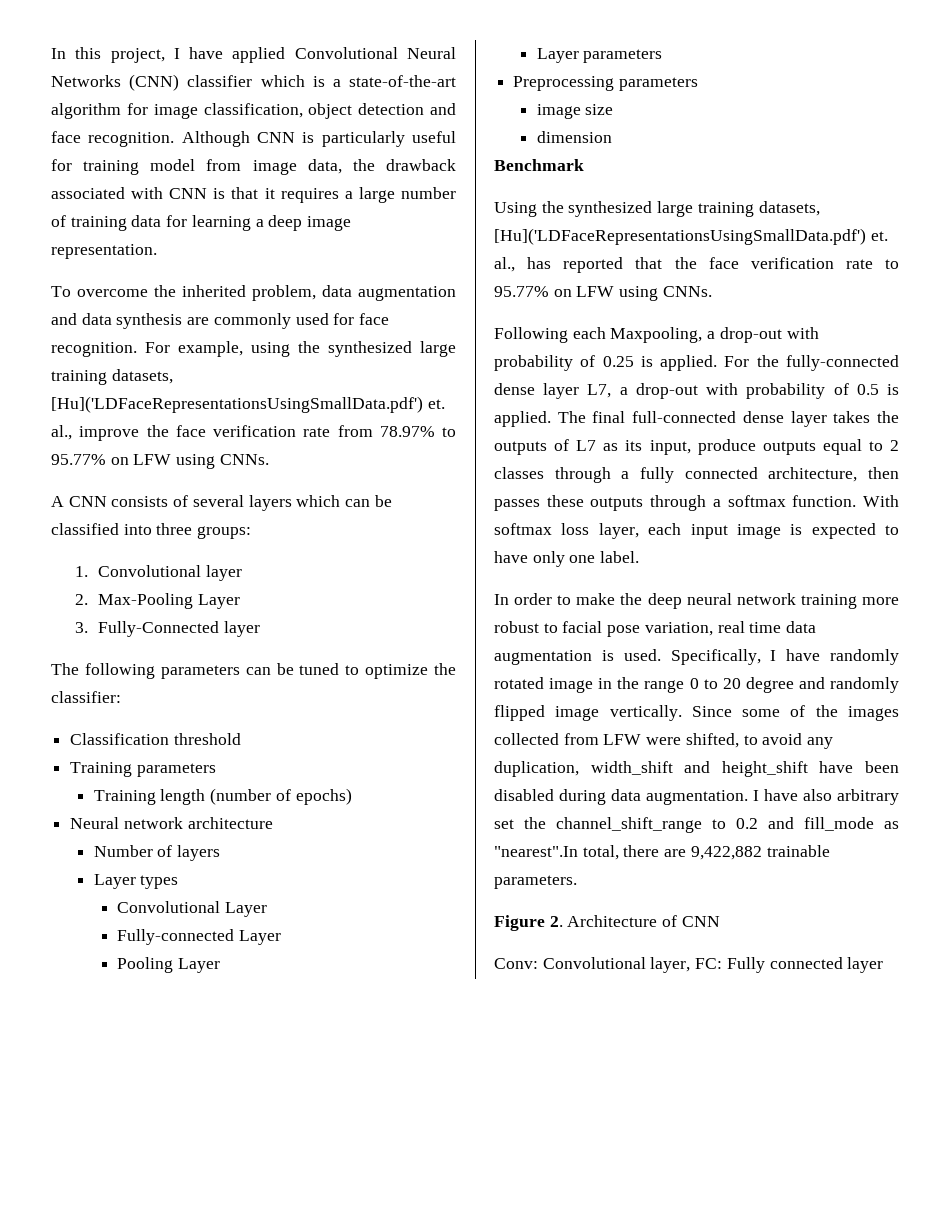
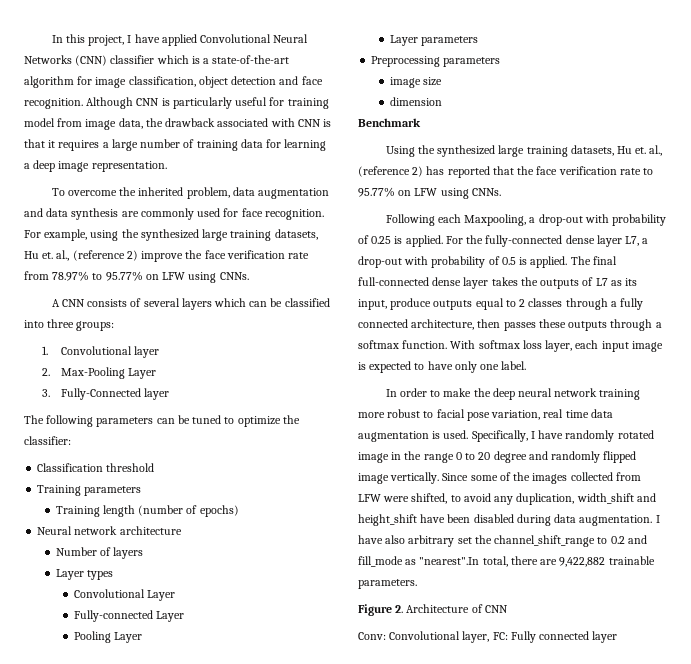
[51,396,445,413] [51,425,72,440] [Hu]('LDFaceRepresentationsUsingSmallData.pdf') et. al., -> [24,250,138,261] Hu et. al., (reference 2)
[494,228,888,245] [494,257,515,272] [Hu]('LDFaceRepresentationsUsingSmallData.pdf') et. al., -> [617,145,663,156] [358,166,424,177] Hu et. al., (reference 2)

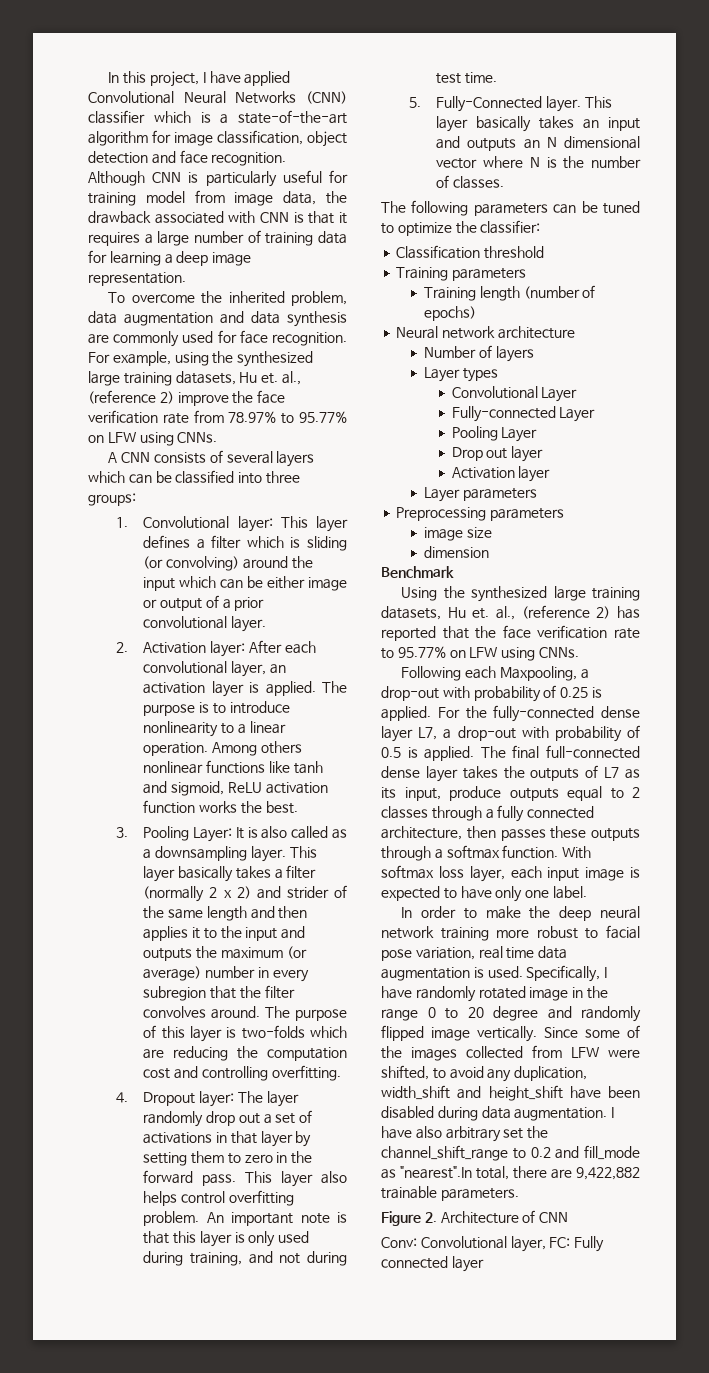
[134,346,160,358] [42,367,157,379] [42,388,170,400] layer // 2. Max-Pooling Layer // 3. Fully-Connected layer -> [237,516,348,532] [143,535,347,551] [143,556,313,571] [143,576,348,591] [143,595,265,611] [143,616,267,632] [115,640,316,657] [143,661,286,677] [143,681,347,697] [143,701,290,716] [143,721,286,737] [143,741,302,756] [143,760,323,774] [143,781,328,796] [143,800,298,814] [115,826,347,842] [143,846,317,862] [143,865,317,882] [143,885,348,902] [143,906,308,921] [143,926,306,941] [143,946,307,961] [143,966,309,982] [143,985,295,1001] [143,1006,347,1021] [143,1025,347,1042] [143,1046,347,1061] [143,1065,341,1081] [115,1091,299,1107] [143,1110,313,1127] [143,1131,312,1147] [143,1151,313,1166] [143,1170,348,1187] [143,1190,294,1206] [143,1211,347,1226] [143,1231,310,1247] [143,1251,347,1266] [436,72,498,84] [408,96,612,112] [436,116,640,132] [436,136,640,151] [436,156,641,169] [436,175,505,189] layer: This layer defines a filter which is sliding (or convolving) around the input which can be either image or output of a prior convolutional layer. // 2. Activation layer: After each convolutional layer, an activation layer is applied. The purpose is to introduce nonlinearity to a linear operation. Among others nonlinear functions like tanh and sigmoid, ReLU activation function works the best. // 3. Pooling Layer: It is also called as a downsampling layer. This layer basically takes a filter (normally 2 x 2) and strider of the same length and then applies it to the input and outputs the maximum (or average) number in every subregion that the filter convolves around. The purpose of this layer is two-folds which are reducing the computation cost and controlling overfitting. // 4. Dropout layer: The layer randomly drop out a set of activations in that layer by setting them to zero in the forward pass. This layer also helps control overfitting problem. An important note is that this layer is only used during training, and not during test time. // 5. Fully-Connected layer. This layer basically takes an input and outputs an N dimensional vector where N is the number of classes.
(143, 637) none -> [451,446,544,462] [451,466,551,482] // Drop out layer // Activation layer

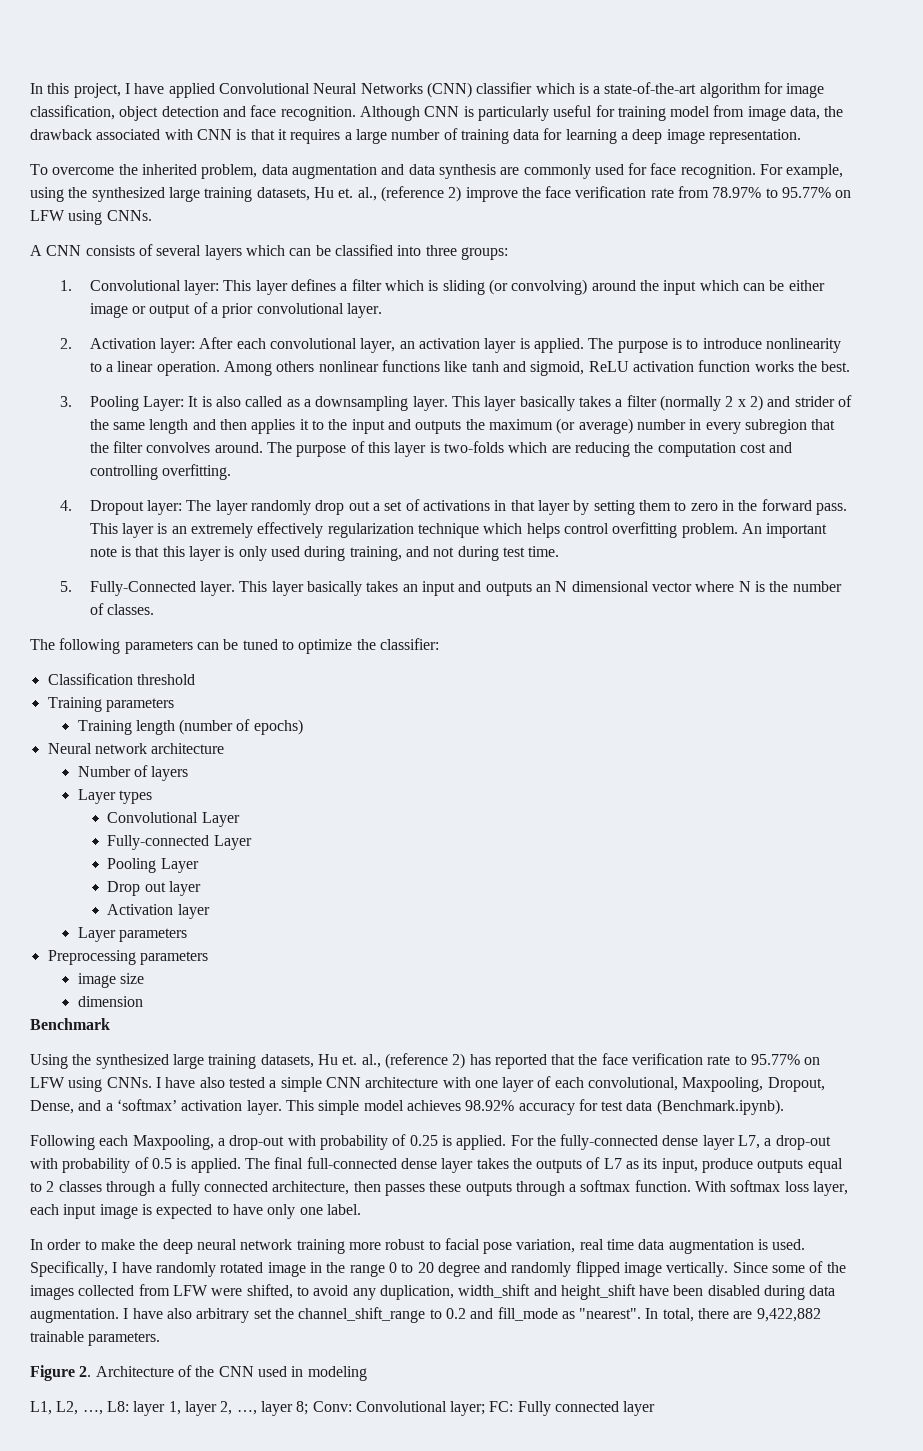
[321,1171,348,1184] also -> [157,522,523,538] is an extremely effectively regularization technique which
(579, 652) none -> [155,1076,825,1092] [30,1099,784,1115] I have also tested a simple CNN architecture with one layer of each convolutional, Maxpooling, Dropout, Dense, and a ‘softmax’ activation layer. This simple model achieves 98.92% accuracy for test data (Benchmark.ipynb).
[400,1166,472,1179] "nearest".In -> [579,1308,659,1319] "nearest". In
[539,1212,569,1223] CNN // -> [195,1366,367,1381] [30,1401,309,1416] the CNN used in modeling // L1, L2, …, L8: layer 1, layer 2, …, layer 8;
[510,1236,546,1252] layer, -> [450,1401,486,1416] layer;

